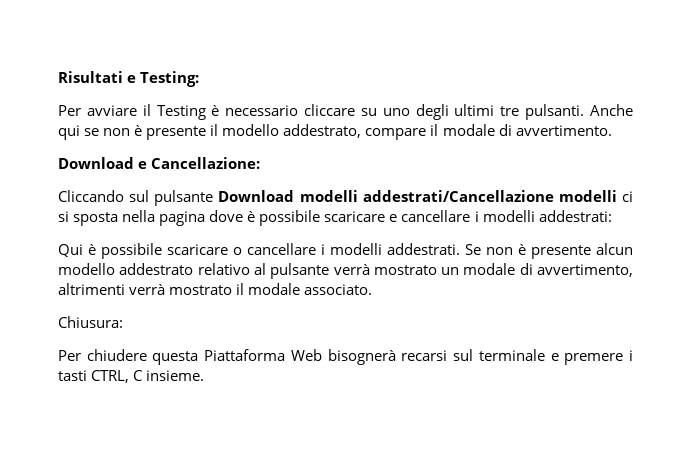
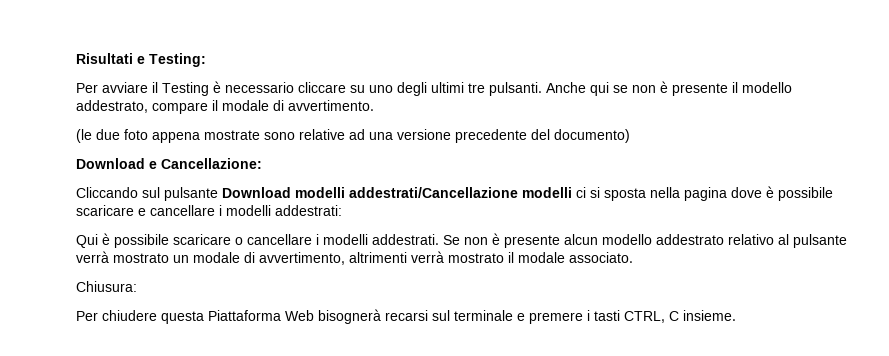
(612, 130) none -> [76,129,630,143] // (le due foto appena mostrate sono relative ad una versione precedente del documento)

